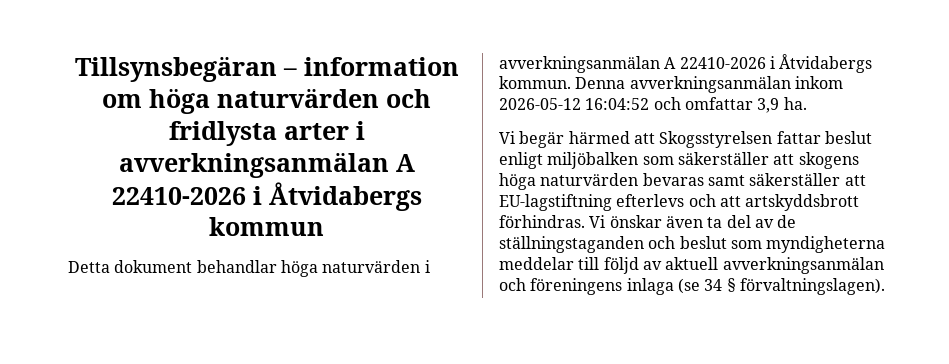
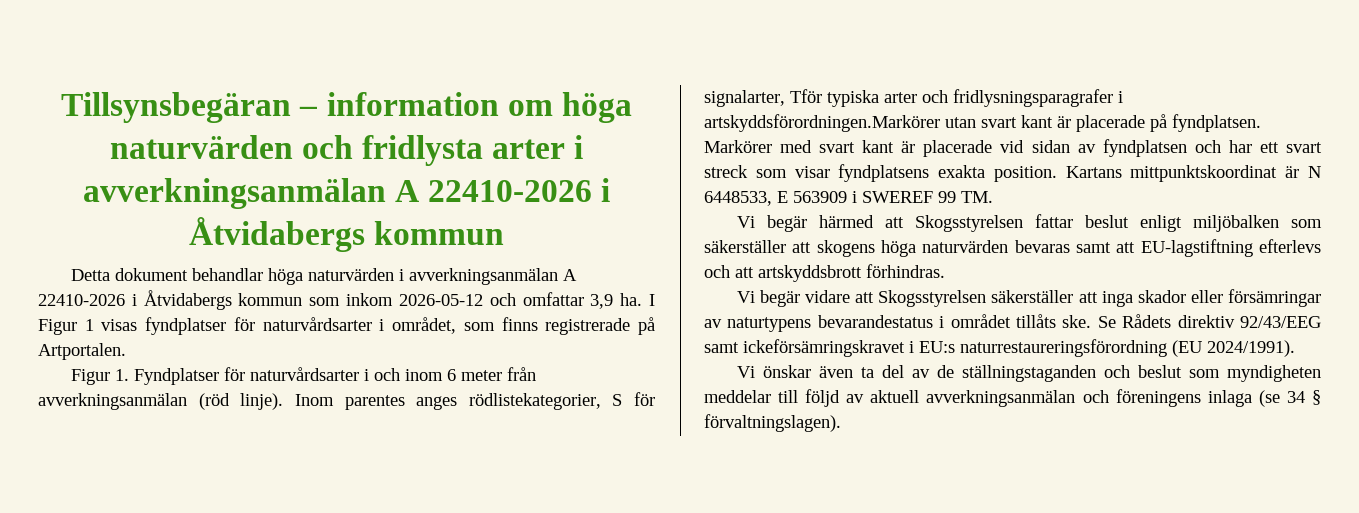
[499,76,791,93] kommun. Denna avverkningsanmälan -> [238,293,341,306] kommun som
[585,98,650,110] 16:04:52 -> (483, 300) none
(807, 103) none -> [649,294,656,306] [38,317,656,335] [38,343,126,360] [70,367,536,385] [38,392,655,410] [704,89,1123,107] [704,114,1261,132] [704,139,1322,157] [704,164,1321,182] [704,191,993,206] I Figur 1 visas fyndplatser för naturvårdsarter i området, som finns registrerade på Artportalen. // Figur 1. Fyndplatser för naturvårdsarter i och inom 6 meter från avverkningsanmälan (röd linje). Inom parentes anges rödlistekategorier, S för signalarter, Tför typiska arter och fridlysningsparagrafer i artskyddsförordningen.Markörer utan svart kant är placerade på fyndplatsen. Markörer med svart kant är placerade vid sidan av fyndplatsen och har ett svart streck som visar fyndplatsens exakta position. Kartans mittpunktskoordinat är N 6448533, E 563909 i SWEREF 99 TM.
[749,173,841,186] säkerställer -> (1111, 247) none
(585, 221) none -> [736,289,1321,307] [704,314,1321,332] [704,339,1295,357] // Vi begär vidare att Skogsstyrelsen säkerställer att inga skador eller försämringar av naturtypens bevarandestatus i området tillåts ske. Se Rådets direktiv 92/43/EEG samt ickeförsämringskravet i EU:s naturrestaureringsförordning (EU 2024/1991). //
[766,236,886,253] myndigheterna -> [1227,365,1321,382] myndigheten

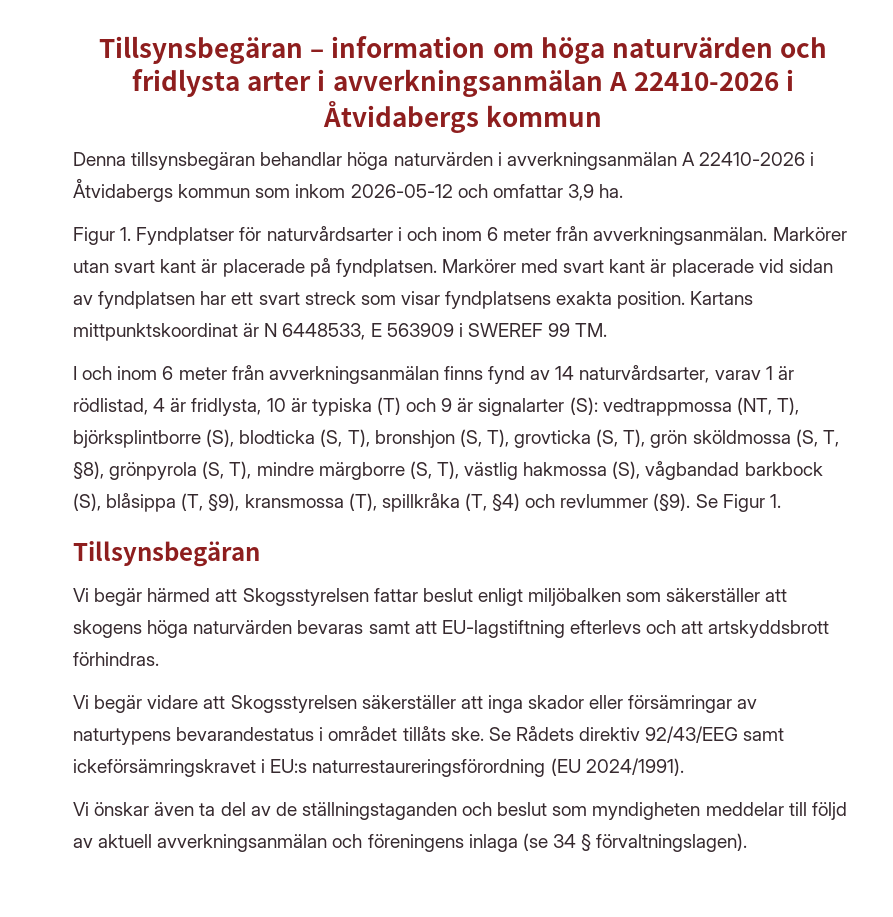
[70,268,188,281] Detta dokument -> [73,152,256,170] Denna tillsynsbegäran
[649,294,656,306] [38,317,656,335] [38,343,126,360] I Figur 1 visas fyndplatser för naturvårdsarter i området, som finns registrerade på Artportalen. -> (624, 191) none
[38,392,655,410] [704,89,1123,107] [704,114,940,132] avverkningsanmälan (röd linje). Inom parentes anges rödlistekategorier, S för signalarter, Tför typiska arter och fridlysningsparagrafer i artskyddsförordningen.Markörer -> [593,227,847,245] avverkningsanmälan. Markörer
[1194,140,1221,153] och -> (196, 300) none
(993, 197) none -> [73,365,794,384] [73,397,799,416] [73,429,839,448] [73,461,823,480] [73,493,781,512] [73,541,260,567] // I och inom 6 meter från avverkningsanmälan finns fynd av 14 naturvårdsarter, varav 1 är rödlistad, 4 är fridlysta, 10 är typiska (T) och 9 är signalarter (S): vedtrappmossa (NT, T), björksplintborre (S), blodticka (S, T), bronshjon (S, T), grovticka (S, T), grön sköldmossa (S, T, §8), grönpyrola (S, T), mindre märgborre (S, T), västlig hakmossa (S), vågbandad barkbock (S), blåsippa (T, §9), kransmossa (T), spillkråka (T, §4) och revlummer (§9). Se Figur 1. // Tillsynsbegäran

